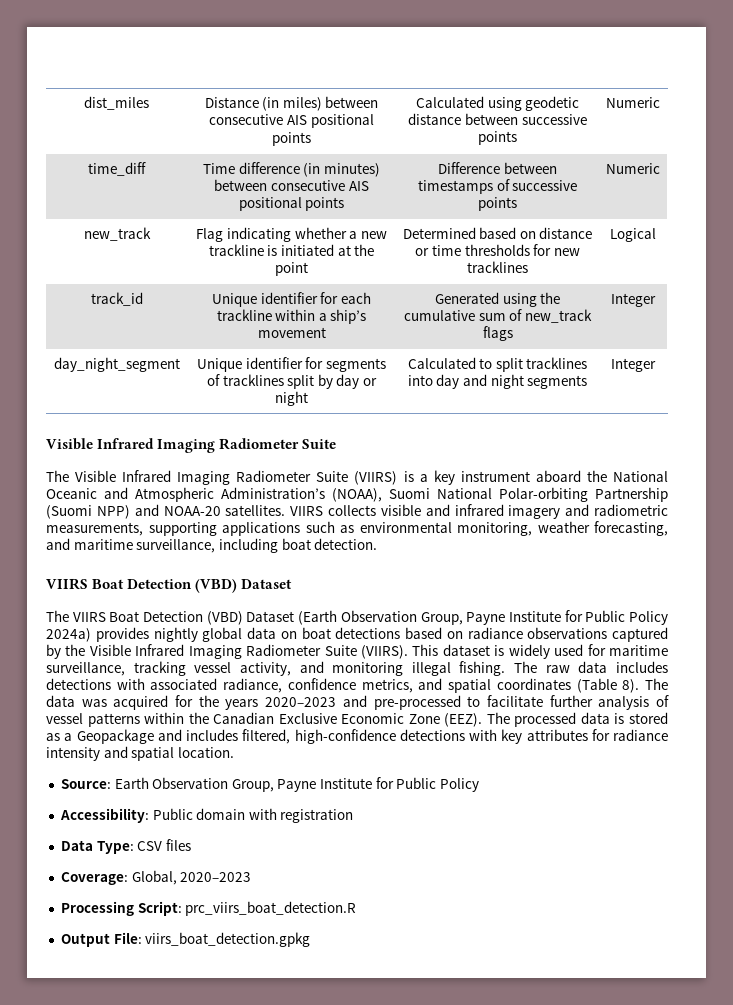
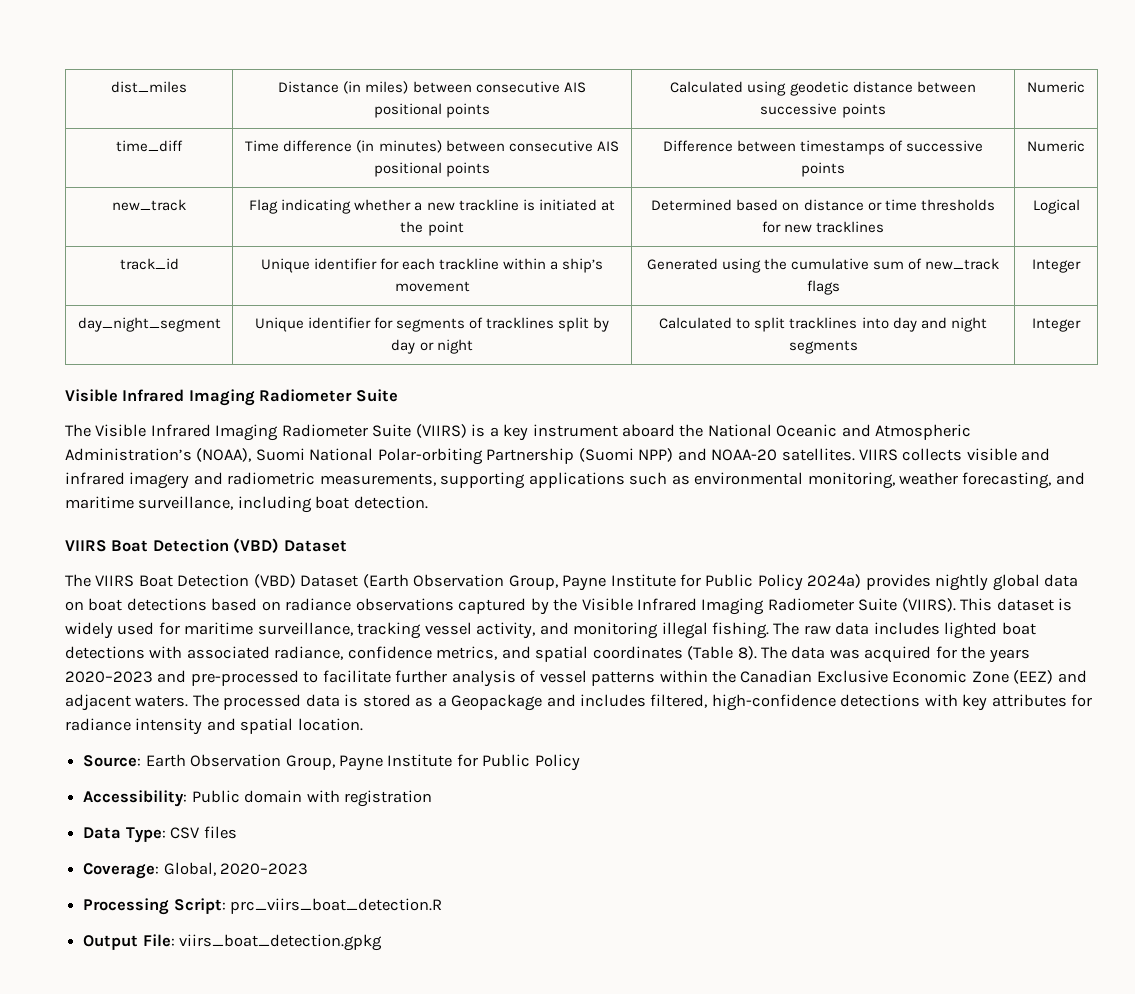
(668, 667) none -> [944,622,1036,639] lighted boat
[444,713,483,727] (EEZ). -> [1013,670,1087,684] [65,694,189,711] (EEZ) and adjacent waters.

